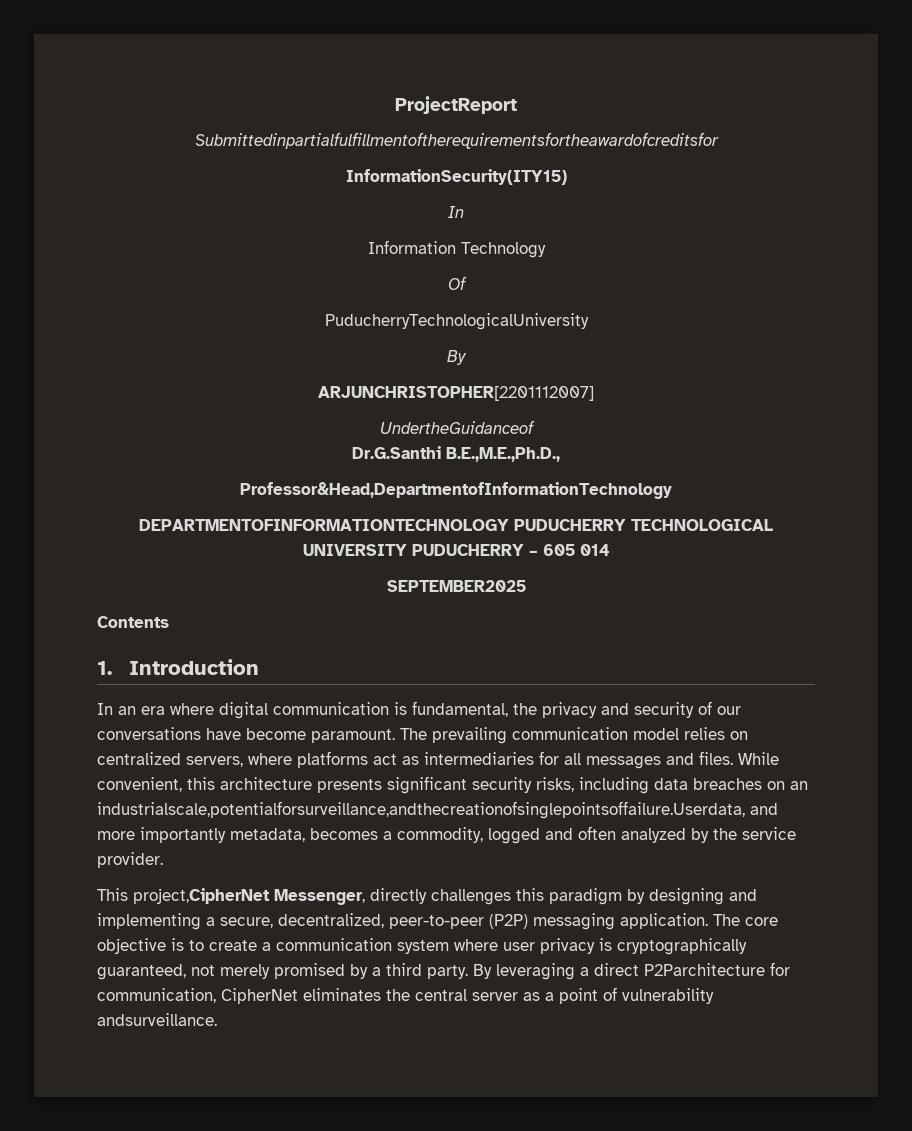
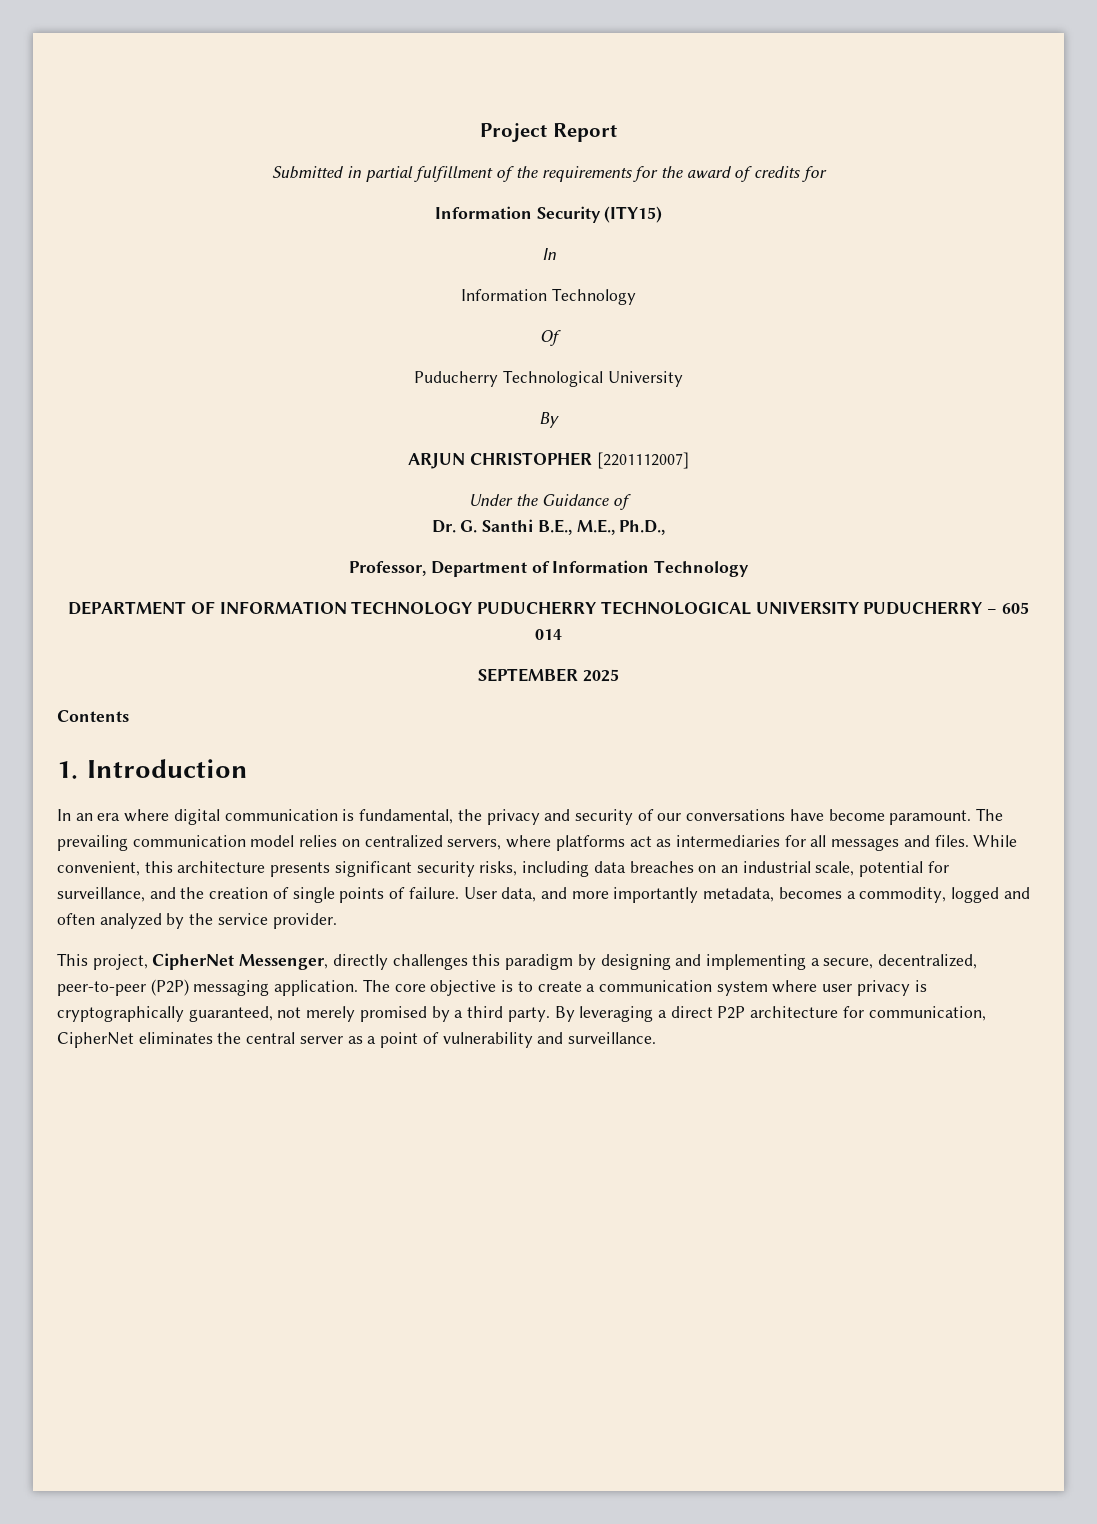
[395,96,517,114] [194,132,719,149] [345,169,567,185] [448,206,464,218] [367,240,546,258] [447,276,467,290] [324,313,589,330] [447,350,467,365] [318,386,594,401] [379,420,535,434] [352,446,560,462] [240,482,672,499] [139,519,509,531] ProjectReport // Submittedinpartialfulfillmentoftherequirementsfortheawardofcreditsfor // InformationSecurity(ITY15) // In // Information Technology // Of // PuducherryTechnologicalUniversity // By // ARJUNCHRISTOPHER[2201112007] // UndertheGuidanceof // Dr.G.Santhi B.E.,M.E.,Ph.D., // Professor&Head,DepartmentofInformationTechnology // DEPARTMENTOFINFORMATIONTECHNOLOGY -> [480,123,617,142] [272,166,827,182] [434,206,663,223] [541,248,557,260] [461,288,636,305] [539,330,561,346] [414,370,683,387] [539,412,559,428] [408,452,689,469] [469,494,631,510] [431,519,666,535] [349,560,749,577] [68,601,473,615] Project Report // Submitted in partial fulfillment of the requirements for the award of credits for // Information Security (ITY15) // In // Information Technology // Of // Puducherry Technological University // By // ARJUN CHRISTOPHER [2201112007] // Under the Guidance of // Dr. G. Santhi B.E., M.E., Ph.D., // Professor, Department of Information Technology // DEPARTMENT OF INFORMATION TECHNOLOGY
[386,580,526,592] SEPTEMBER2025 -> [478,668,619,682] SEPTEMBER 2025
[97,801,745,819] industrialscale,potentialforsurveillance,andthecreationofsinglepointsoffailure.Userdata, -> [742,861,949,877] [57,887,537,903] industrial scale, potential for surveillance, and the creation of single points of failure. User data,
[133,888,270,904] project,CipherNet -> [92,953,235,970] project, CipherNet
[644,963,765,976] P2Parchitecture -> [717,1006,839,1019] P2P architecture
[97,1013,217,1026] andsurveillance. -> [537,1032,656,1044] and surveillance.

